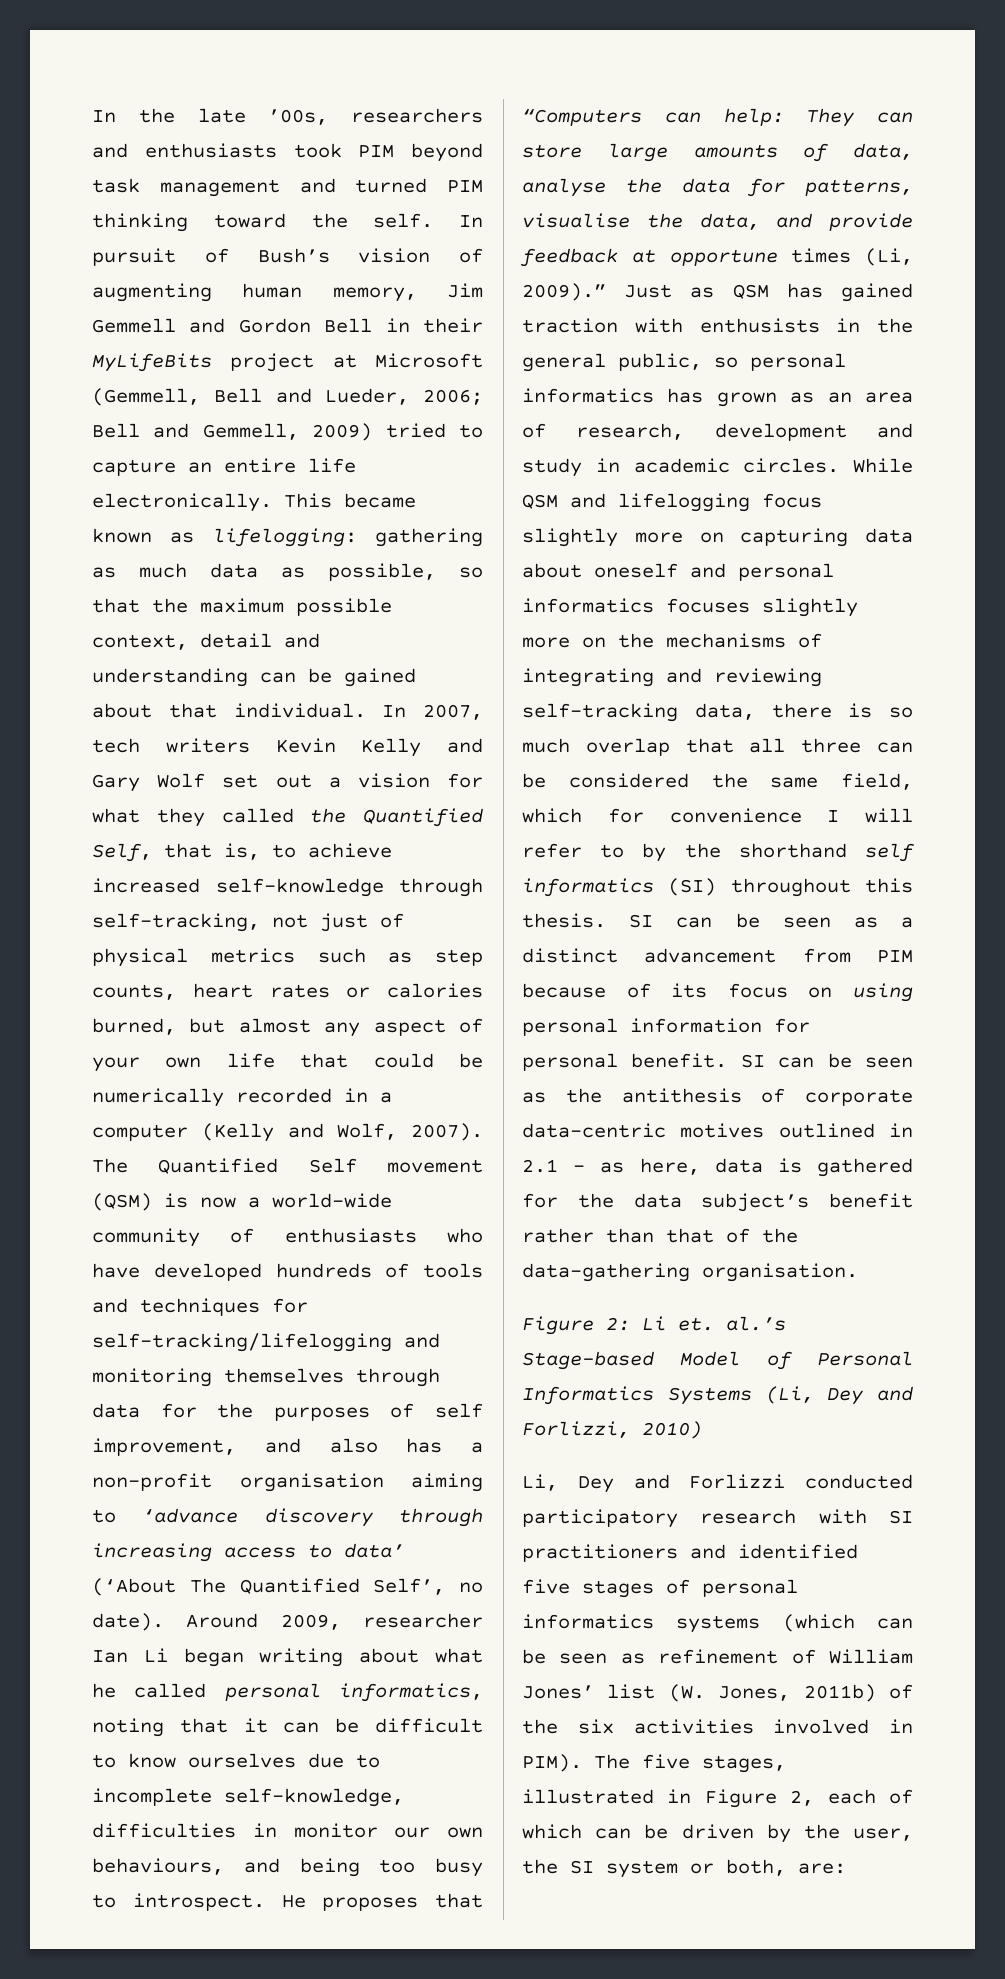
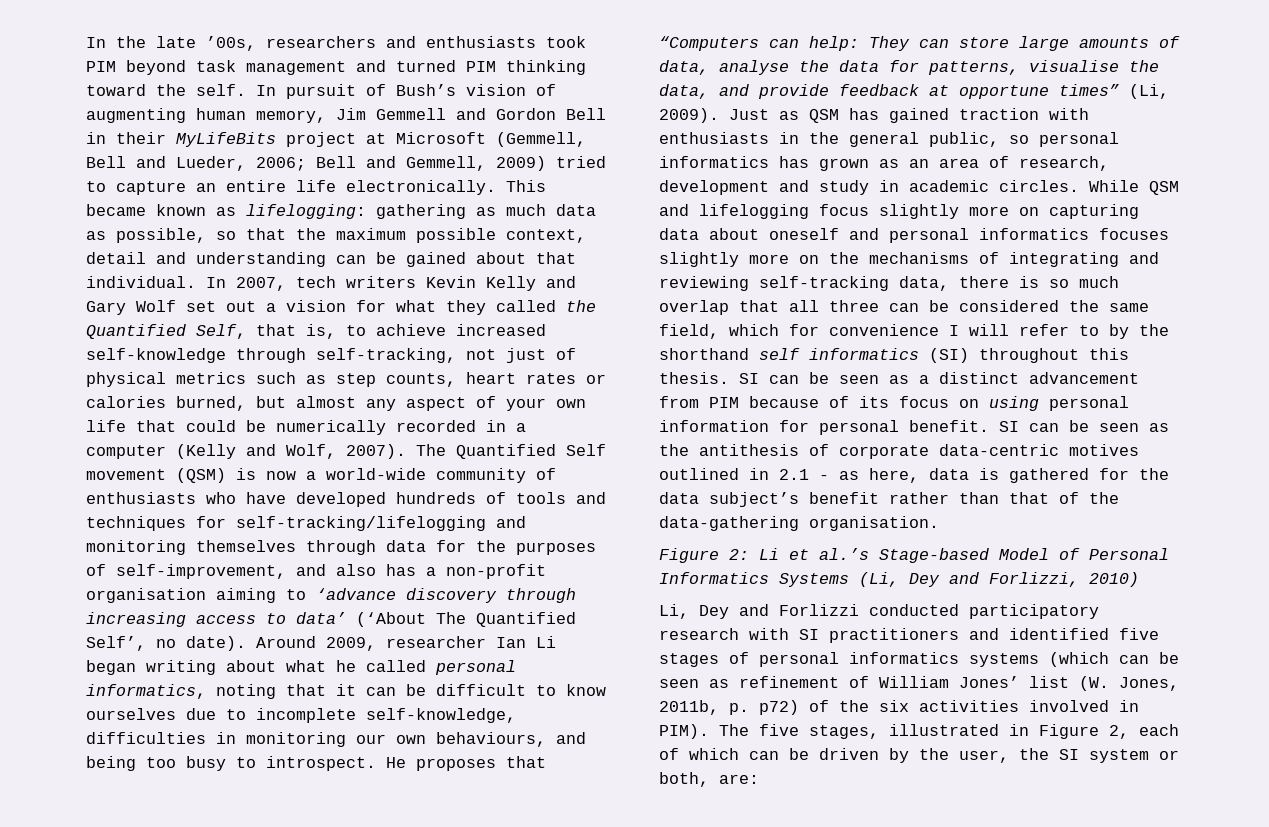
[435,1403,483,1418] [92,1438,236,1456] self improvement, -> [116,564,286,579] self-improvement,
[293,1823,378,1838] monitor -> [246,732,346,747] monitoring
[791,248,913,266] [522,283,606,301] times (Li, 2009).” -> [1059,84,1169,99] [659,108,719,123] times” (Li, 2009).
[699,318,820,333] enthusists -> [659,132,769,144] enthusiasts
[678,1317,714,1331] et. -> [789,549,809,560] et
[803,1684,876,1702] 2011b) -> [659,700,799,715] 2011b, p. p72)

